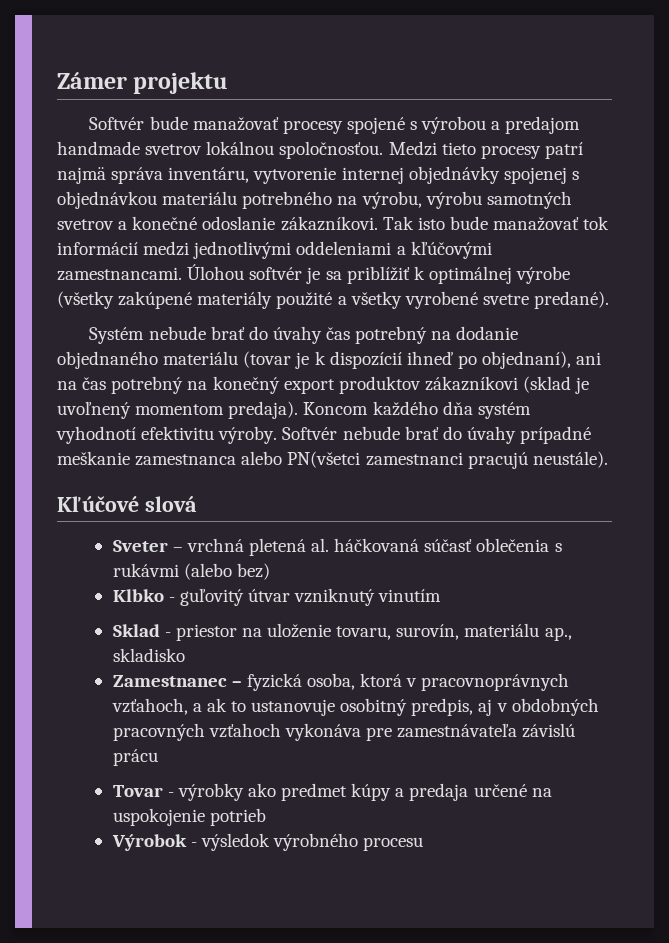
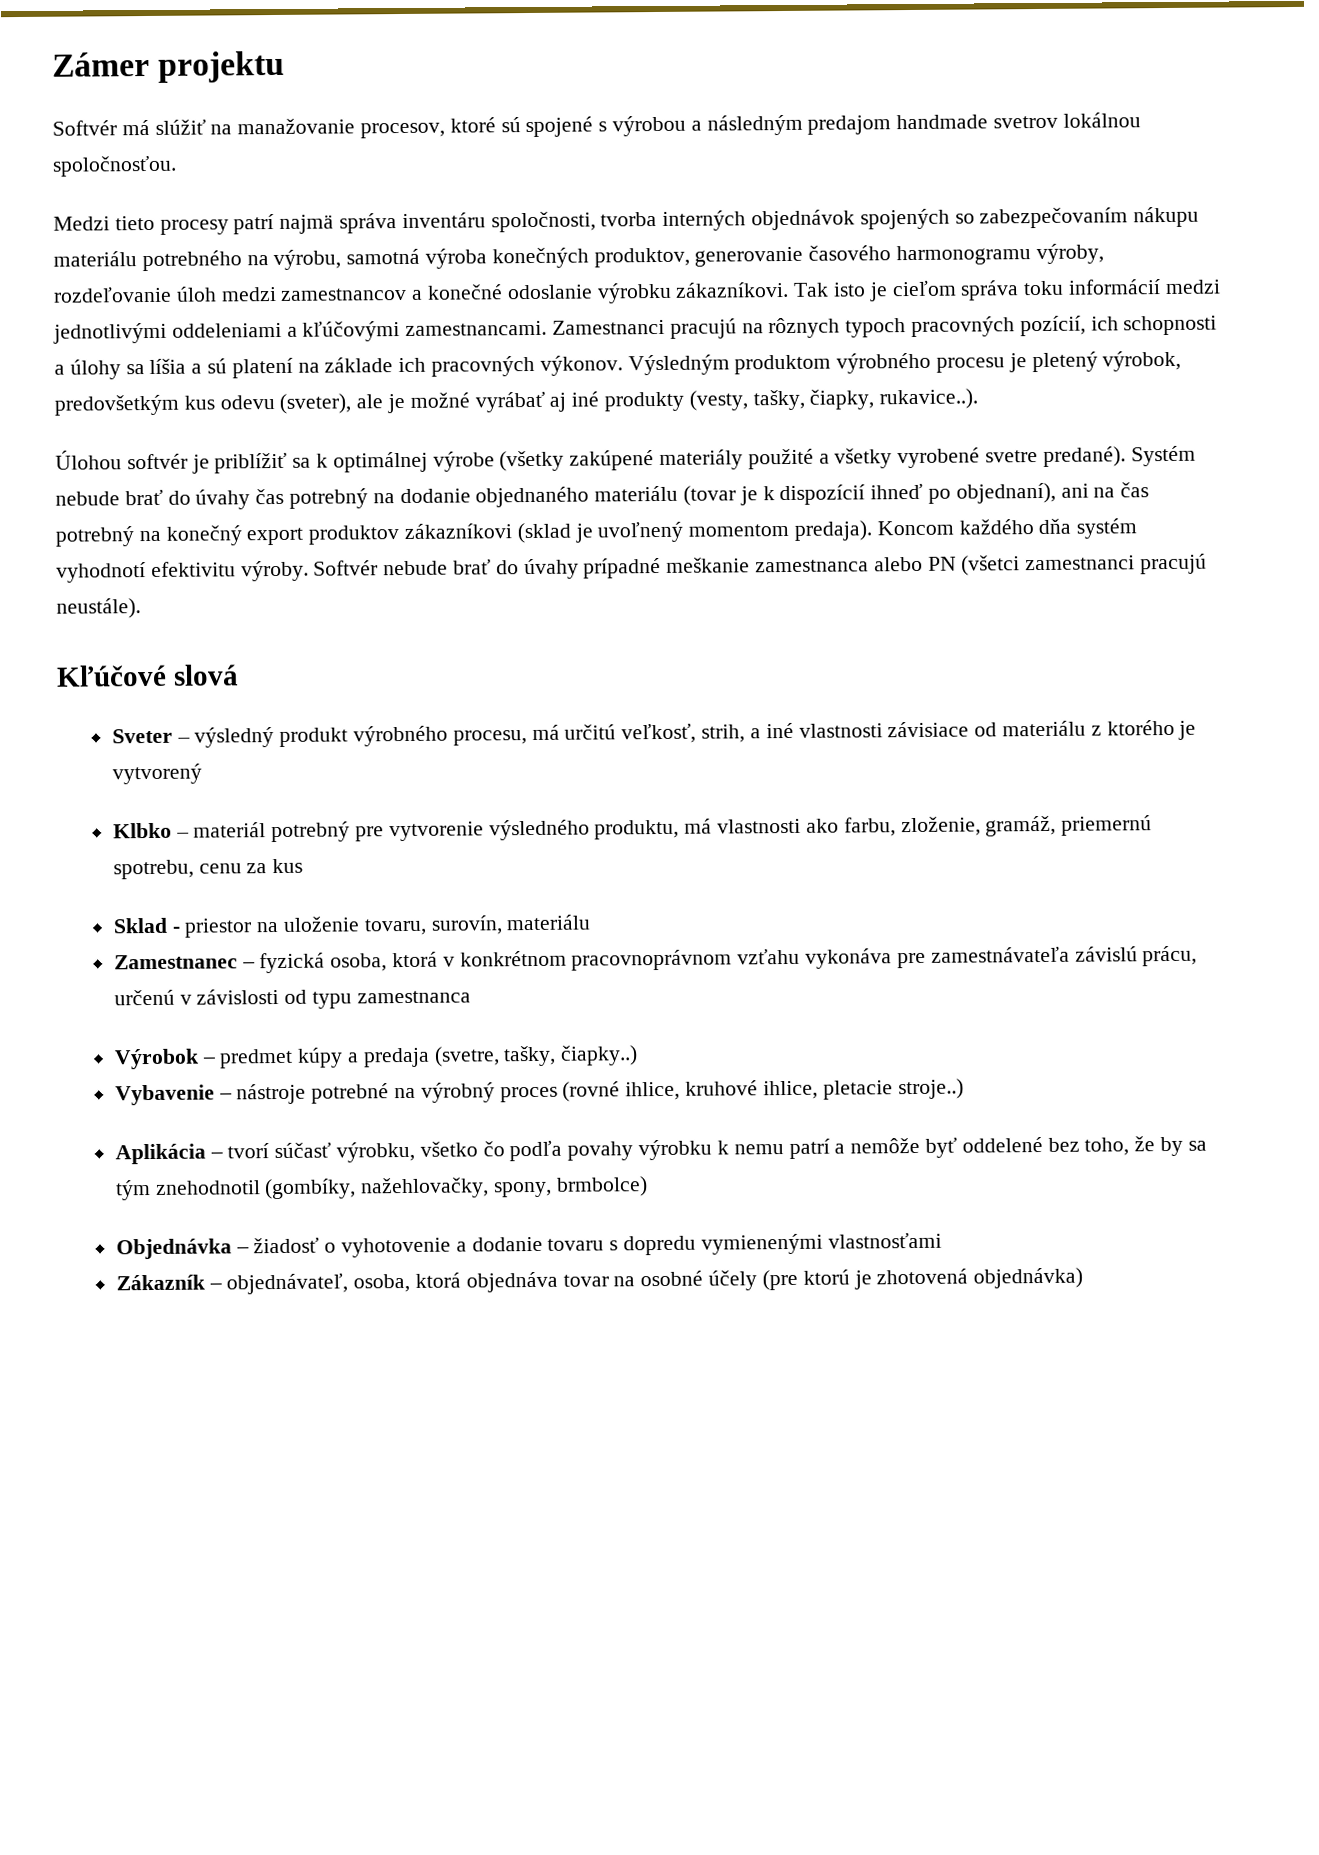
[149,116,343,134] bude manažovať procesy -> [121,117,521,139] má slúžiť na manažovanie procesov, ktoré sú
(501, 125) none -> [706,114,803,136] následným
(384, 150) none -> (177, 166) //
[168,166,579,184] [57,191,572,209] [57,219,114,230] inventáru, vytvorenie internej objednávky spojenej s objednávkou materiálu potrebného na výrobu, výrobu samotných svetrov -> [401,206,1200,233] [53,243,1104,272] [53,286,408,303] inventáru spoločnosti, tvorba interných objednávok spojených so zabezpečovaním nákupu materiálu potrebného na výrobu, samotná výroba konečných produktov, generovanie časového harmonogramu výroby, rozdeľovanie úloh medzi zamestnancov
(276, 223) none -> [596,282,672,304] výrobku
[449,216,610,231] bude manažovať tok -> [868,280,1065,302] je cieľom správa toku
(182, 274) none -> [552,315,1218,339] [54,350,1182,380] [54,388,979,416] Zamestnanci pracujú na rôznych typoch pracovných pozícií, ich schopnosti a úlohy sa líšia a sú platení na základe ich pracovných výkonov. Výsledným produktom výrobného procesu je pletený výrobok, predovšetkým kus odevu (sveter), ale je možné vyrábať aj iné produkty (vesty, tašky, čiapky, rukavice..). //
[325,266,410,284] sa priblížiť -> [214,452,312,474] priblížiť sa
(610, 300) // -> (1126, 456) none
[287,451,361,468] PN(všetci -> [927,555,1021,576] PN (všetci
[186,538,562,556] [112,563,270,580] [112,588,442,606] vrchná pletená al. háčkovaná súčasť oblečenia s rukávmi (alebo bez) // Klbko - guľovitý útvar vzniknutý vinutím -> [194,719,1197,748] [111,763,202,785] [112,815,1153,843] [112,858,304,880] výsledný produkt výrobného procesu, má určitú veľkosť, strih, a iné vlastnosti závisiace od materiálu z ktorého je vytvorený // Klbko – materiál potrebný pre vytvorenie výsledného produktu, má vlastnosti ako farbu, zloženie, gramáž, priemernú spotrebu, cenu za kus
[544,627,572,641] [112,648,185,662] ap., skladisko -> (592, 922) none
[421,673,570,691] [111,698,599,716] [112,723,576,741] [112,749,158,766] [112,783,552,801] [112,808,266,826] [111,833,424,851] pracovnoprávnych vzťahoch, a ak to ustanovuje osobitný predpis, aj v obdobných pracovných vzťahoch vykonáva pre zamestnávateľa závislú prácu // Tovar - výrobky ako predmet kúpy a predaja určené na uspokojenie potrieb // Výrobok - výsledok výrobného procesu -> [459,945,1198,971] [113,988,471,1009] [113,1045,639,1070] [114,1078,964,1106] [114,1136,1207,1165] [114,1176,648,1201] [115,1232,942,1260] [115,1267,1084,1295] konkrétnom pracovnoprávnom vzťahu vykonáva pre zamestnávateľa závislú prácu, určenú v závislosti od typu zamestnanca // Výrobok – predmet kúpy a predaja (svetre, tašky, čiapky..) // Vybavenie – nástroje potrebné na výrobný proces (rovné ihlice, kruhové ihlice, pletacie stroje..) // Aplikácia – tvorí súčasť výrobku, všetko čo podľa povahy výrobku k nemu patrí a nemôže byť oddelené bez toho, že by sa tým znehodnotil (gombíky, nažehlovačky, spony, brmbolce) // Objednávka – žiadosť o vyhotovenie a dodanie tovaru s dopredu vymienenými vlastnosťami // Zákazník – objednávateľ, osoba, ktorá objednáva tovar na osobné účely (pre ktorú je zhotovená objednávka)

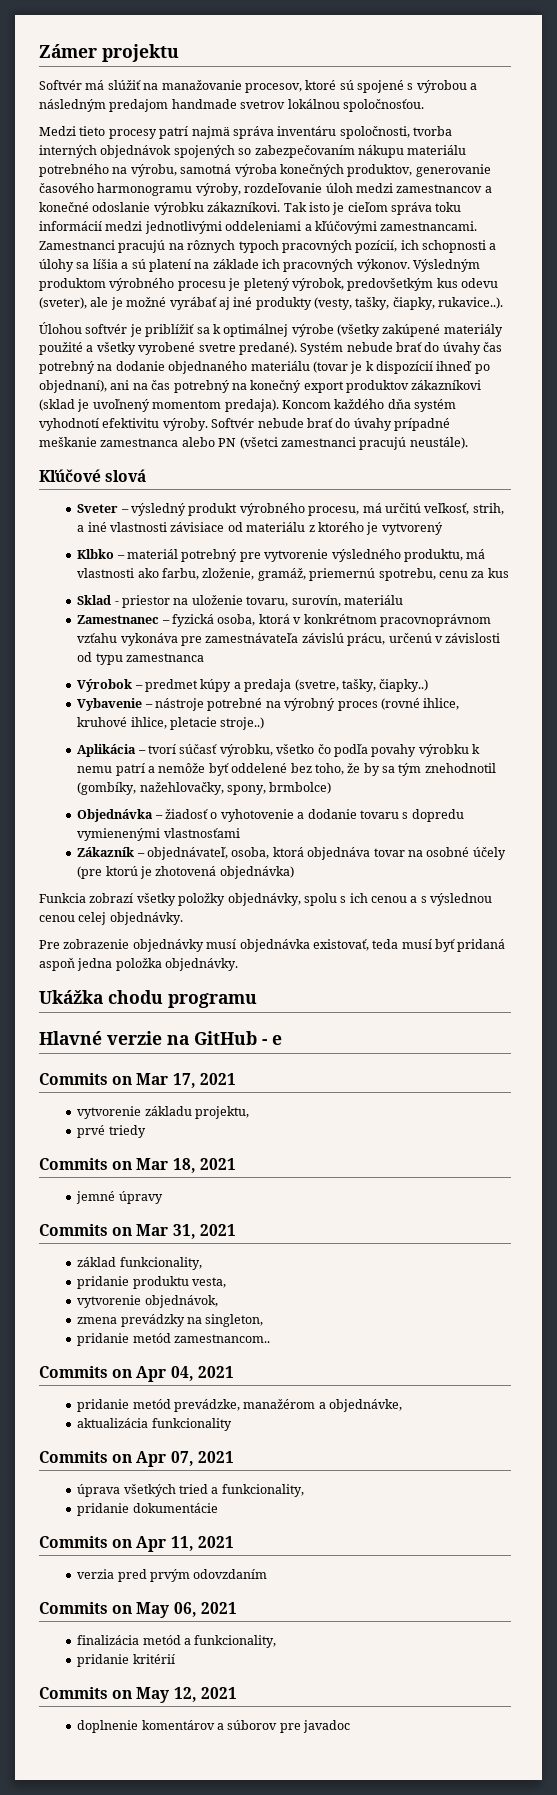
(1084, 1278) none -> [39,893,493,906] [39,912,183,925] [39,939,506,952] [39,958,239,971] [39,990,257,1008] [39,1031,282,1045] [39,1073,236,1088] [77,1106,250,1119] [77,1125,146,1138] [39,1158,236,1173] [76,1191,163,1204] [39,1224,236,1239] [77,1257,202,1270] [77,1276,227,1289] [77,1295,218,1308] [77,1314,264,1327] [77,1333,271,1346] [39,1366,234,1382] [77,1399,403,1412] [77,1418,232,1431] [39,1451,234,1467] [77,1484,304,1497] [77,1503,218,1516] [39,1536,234,1552] [77,1569,268,1582] [39,1602,237,1618] [77,1635,277,1648] [77,1654,175,1667] [39,1687,237,1703] [77,1720,351,1733] // Funkcia zobrazí všetky položky objednávky, spolu s ich cenou a s výslednou cenou celej objednávky. // Pre zobrazenie objednávky musí objednávka existovať, teda musí byť pridaná aspoň jedna položka objednávky. // Ukážka chodu programu // Hlavné verzie na GitHub - e // Commits on Mar 17, 2021 // vytvorenie základu projektu, // prvé triedy // Commits on Mar 18, 2021 // jemné úpravy // Commits on Mar 31, 2021 // základ funkcionality, // pridanie produktu vesta, // vytvorenie objednávok, // zmena prevádzky na singleton, // pridanie metód zamestnancom.. // Commits on Apr 04, 2021 // pridanie metód prevádzke, manažérom a objednávke, // aktualizácia funkcionality // Commits on Apr 07, 2021 // úprava všetkých tried a funkcionality, // pridanie dokumentácie // Commits on Apr 11, 2021 // verzia pred prvým odovzdaním // Commits on May 06, 2021 // finalizácia metód a funkcionality, // pridanie kritérií // Commits on May 12, 2021 // doplnenie komentárov a súborov pre javadoc

